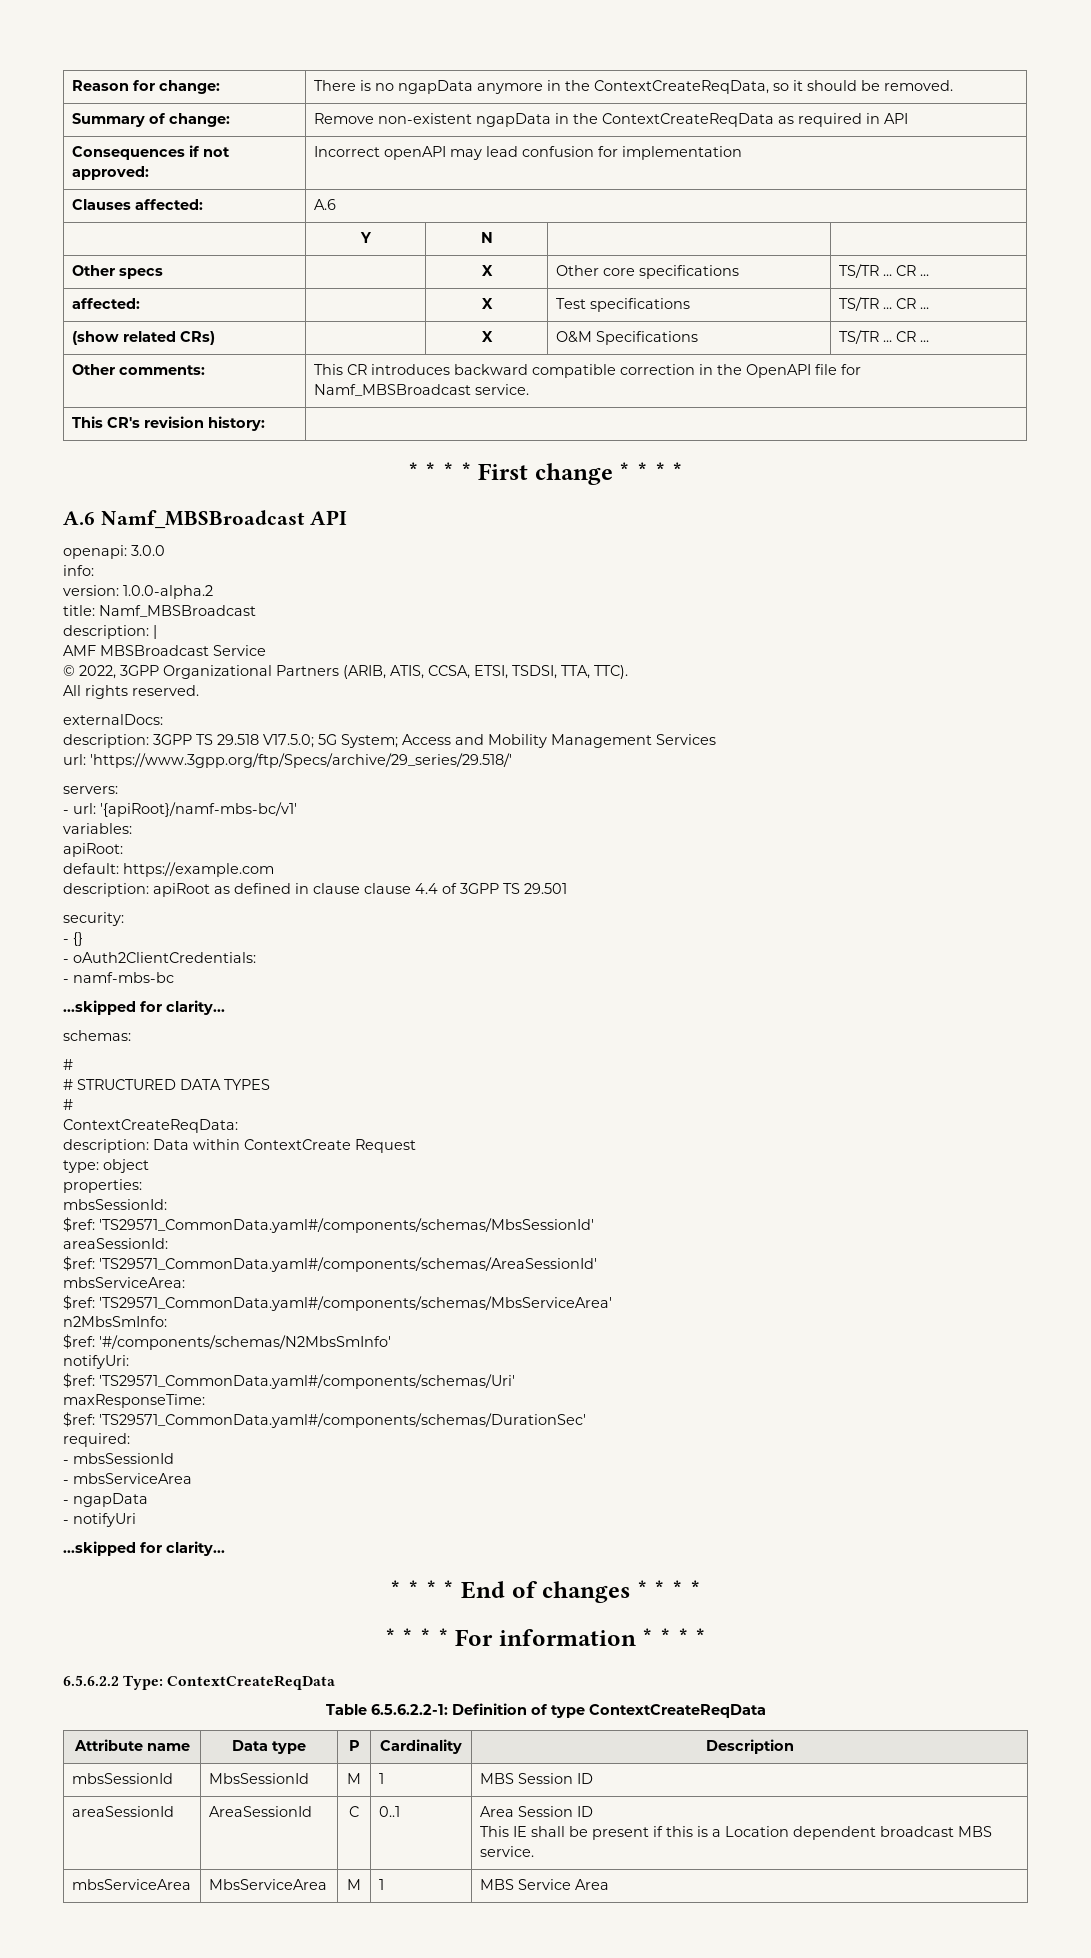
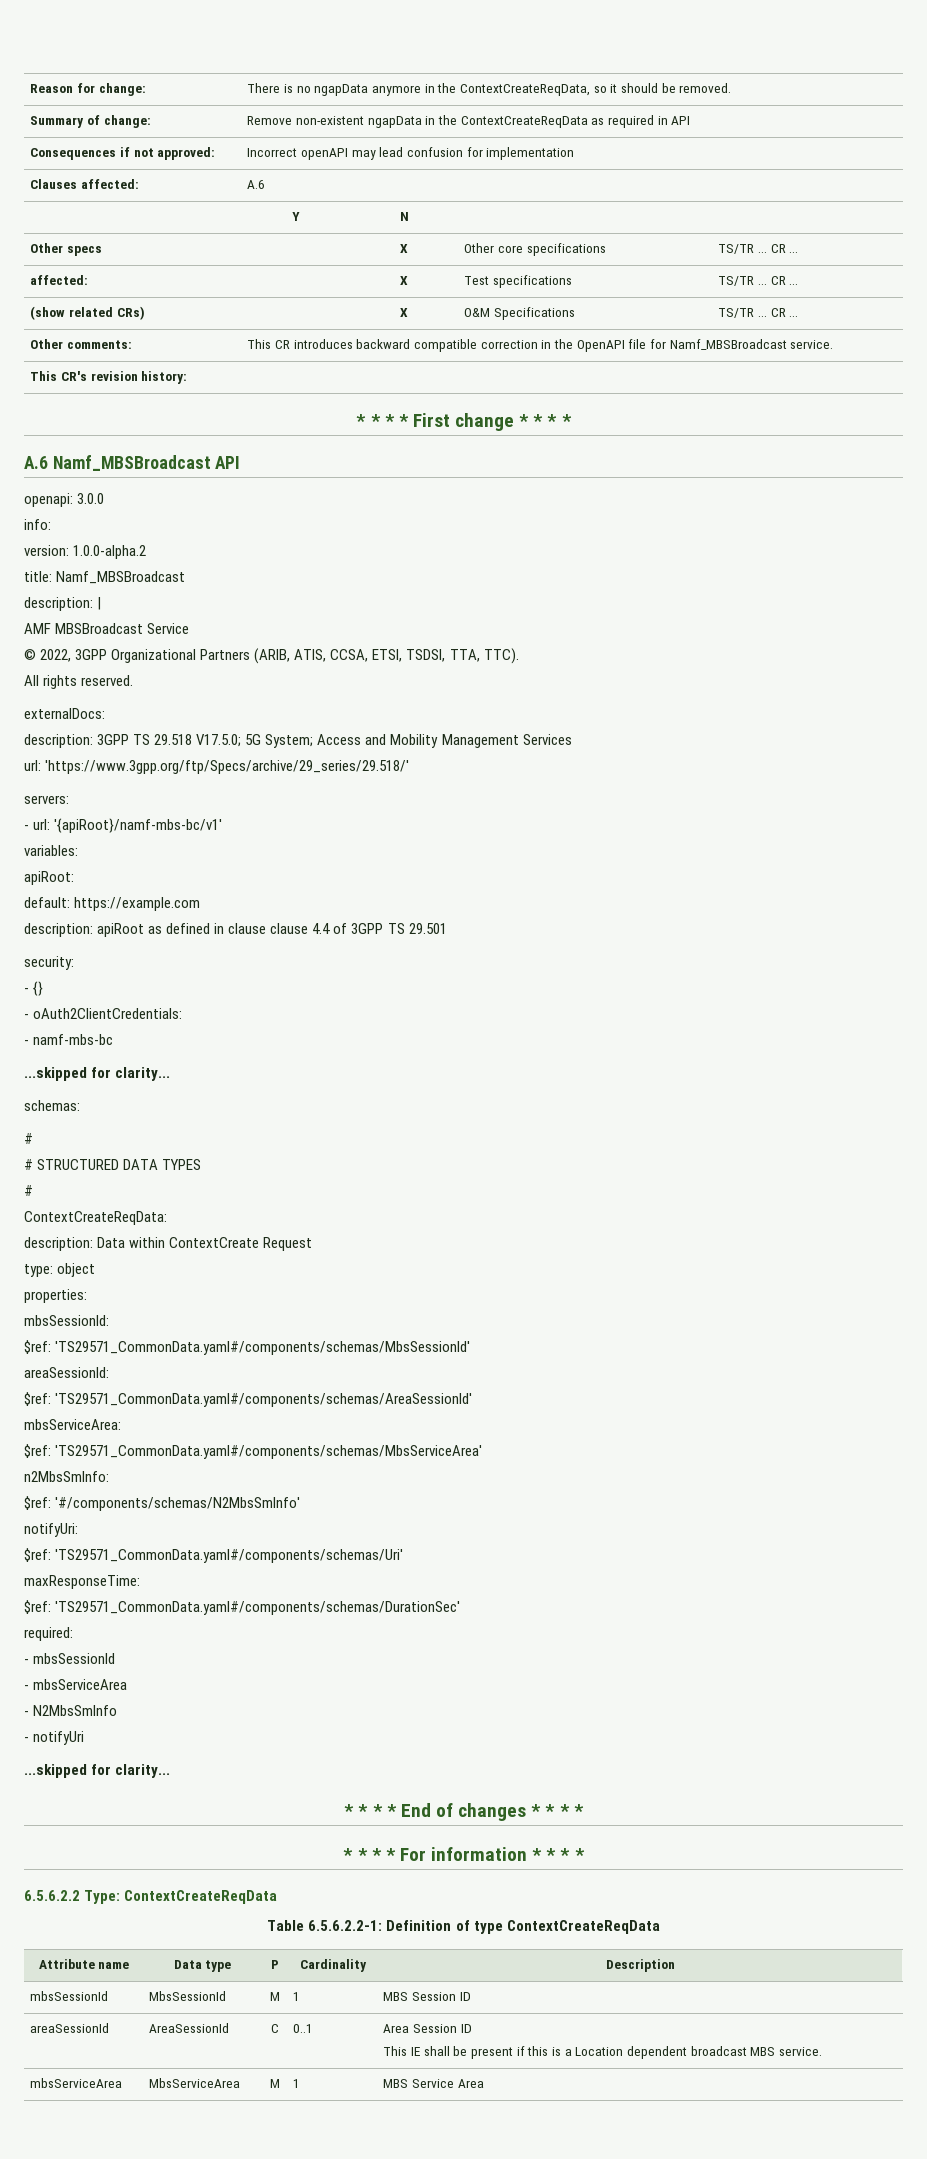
[73,1493,148,1507] ngapData -> [33,1705,118,1716] N2MbsSmInfo

